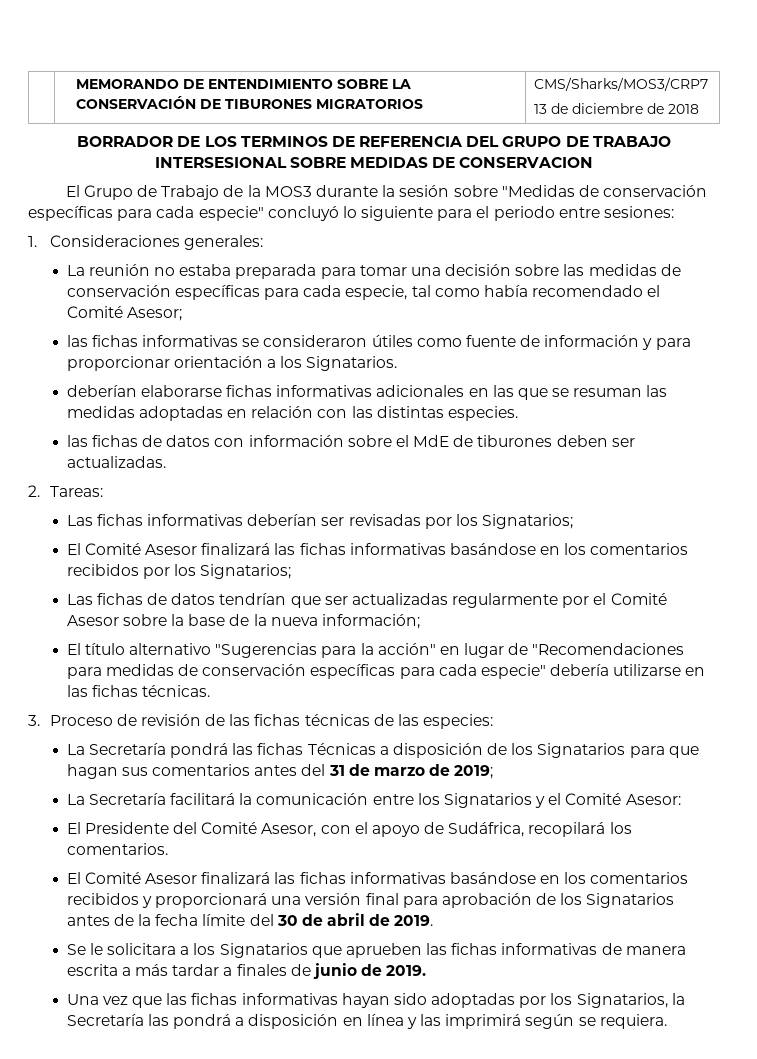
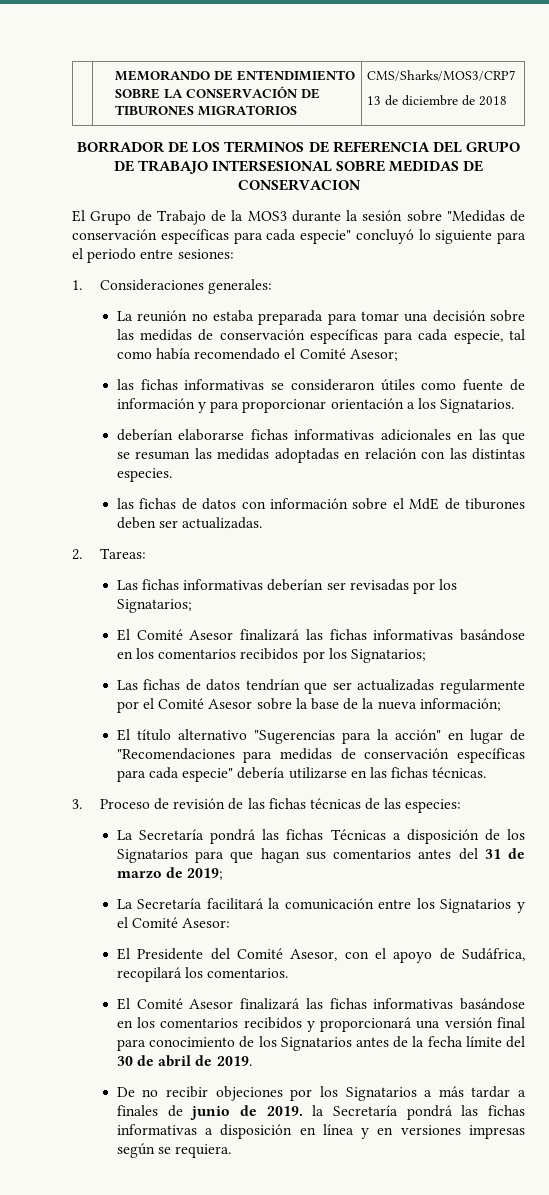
[441,893,532,908] aprobación -> [149,1037,236,1047] conocimiento
[66,943,686,958] [66,964,118,976] Se le solicitara a los Signatarios que aprueben las fichas informativas de manera escrita -> [116,1086,417,1101] De no recibir objeciones por los Signatarios
[66,993,685,1008] [66,1014,231,1029] // Una vez que las fichas informativas hayan sido adoptadas por los Signatarios, la Secretaría las pondrá -> [312,1105,525,1120] [116,1124,197,1135] la Secretaría pondrá las fichas informativas
[420,1014,522,1029] las imprimirá -> [377,1125,525,1139] en versiones impresas

